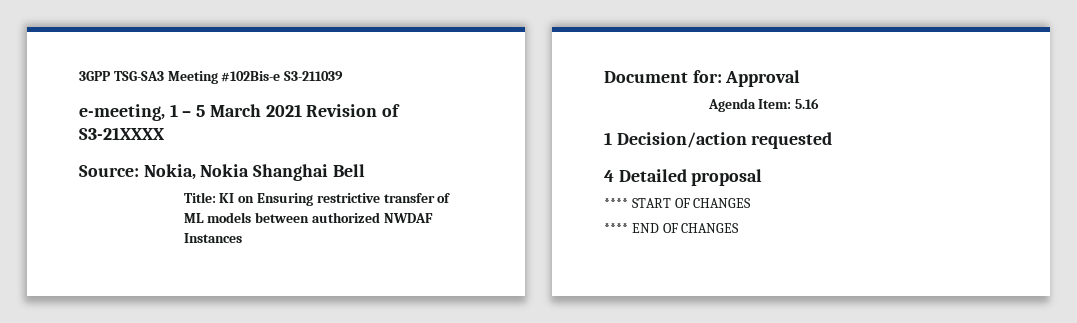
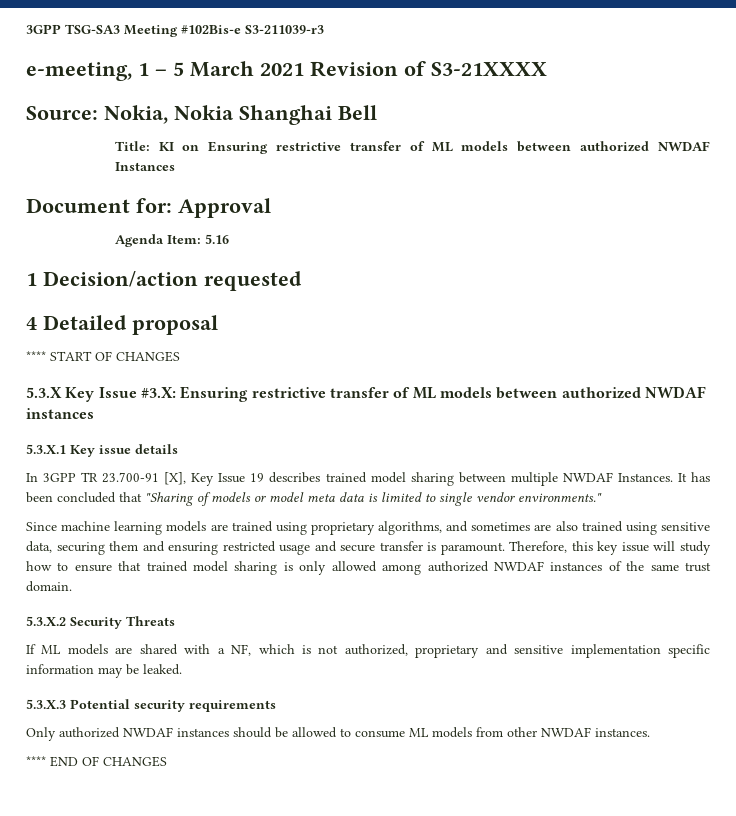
[284,71,344,81] S3-211039 -> [245,25,324,34] S3-211039-r3
(752, 203) none -> [26,386,706,402] [26,408,94,419] [26,444,178,457] [26,472,710,486] [26,492,602,506] [26,521,710,535] [26,541,711,555] [26,561,711,575] [26,581,72,592] [26,616,175,629] [26,644,710,658] [26,664,182,678] [26,699,276,712] [26,727,650,741] // 5.3.X Key Issue #3.X: Ensuring restrictive transfer of ML models between authorized NWDAF instances // 5.3.X.1 Key issue details // In 3GPP TR 23.700-91 [X], Key Issue 19 describes trained model sharing between multiple NWDAF Instances. It has been concluded that "Sharing of models or model meta data is limited to single vendor environments." // Since machine learning models are trained using proprietary algorithms, and sometimes are also trained using sensitive data, securing them and ensuring restricted usage and secure transfer is paramount. Therefore, this key issue will study how to ensure that trained model sharing is only allowed among authorized NWDAF instances of the same trust domain. // 5.3.X.2 Security Threats // If ML models are shared with a NF, which is not authorized, proprietary and sensitive implementation specific information may be leaked. // 5.3.X.3 Potential security requirements // Only authorized NWDAF instances should be allowed to consume ML models from other NWDAF instances.

